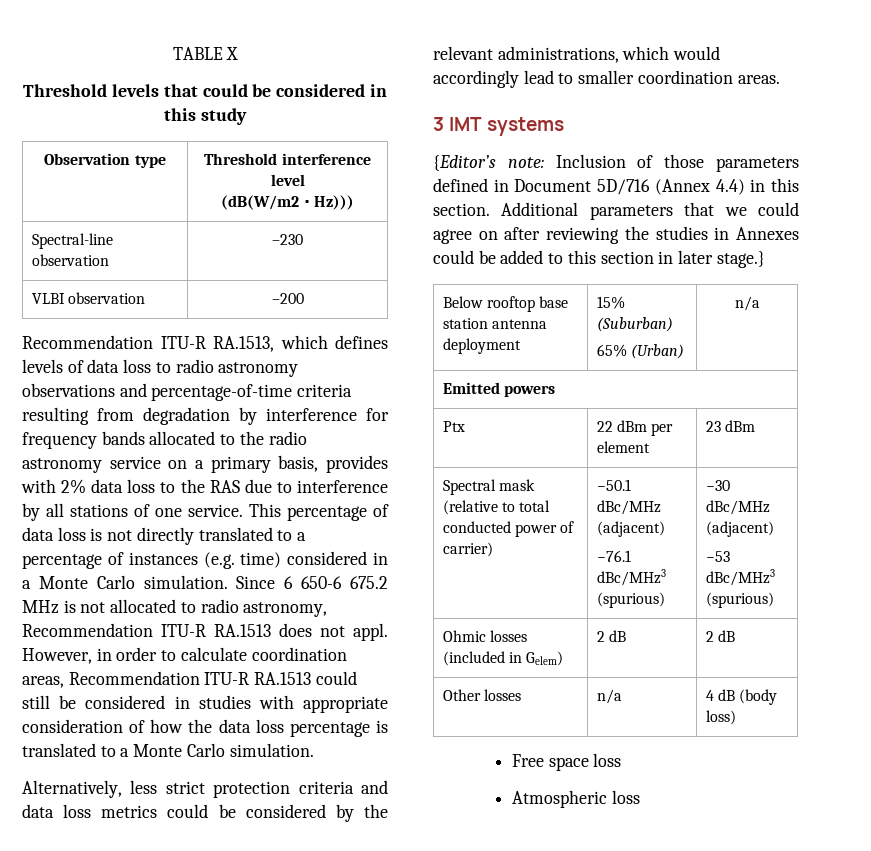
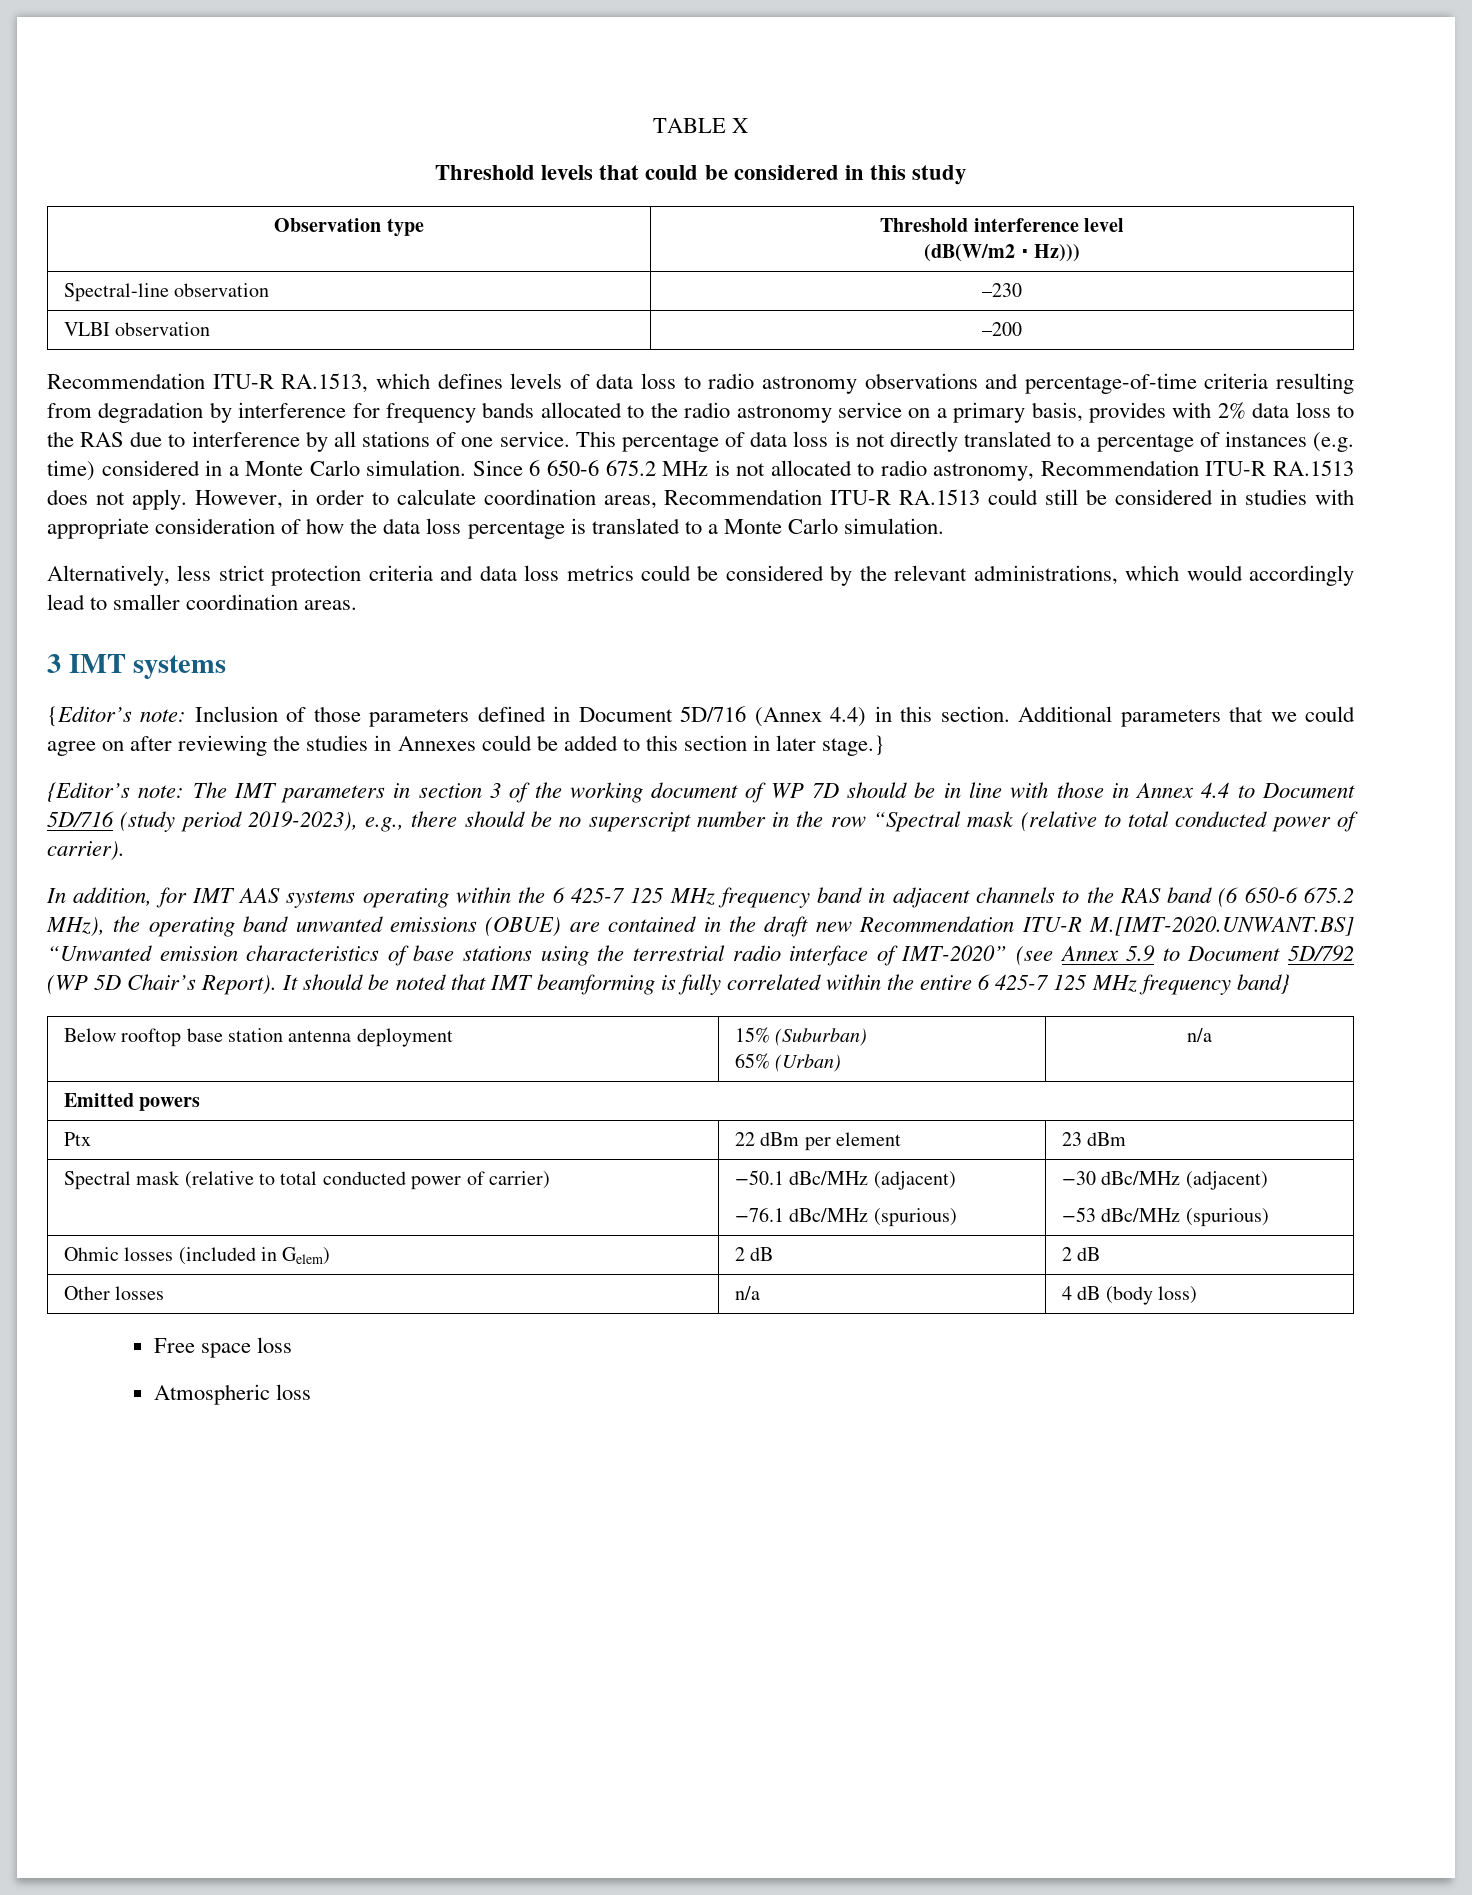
[353,623,388,641] appl. -> [131,489,187,510] apply.
(765, 259) none -> [47,782,1355,803] [47,811,1358,832] [47,841,125,861] [46,887,1354,908] [46,916,1354,937] [47,945,1354,966] [47,974,1290,995] // {Editor’s note: The IMT parameters in section 3 of the working document of WP 7D should be in line with those in Annex 4.4 to Document 5D/716 (study period 2019-2023), e.g., there should be no superscript number in the row “Spectral mask (relative to total conducted power of carrier). // In addition, for IMT AAS systems operating within the 6 425-7 125 MHz frequency band in adjacent channels to the RAS band (6 650-6 675.2 MHz), the operating band unwanted emissions (OBUE) are contained in the draft new Recommendation ITU-R M.[IMT-2020.UNWANT.BS] “Unwanted emission characteristics of base stations using the terrestrial radio interface of IMT-2020” (see Annex 5.9 to Document 5D/792 (WP 5D Chair’s Report). It should be noted that IMT beamforming is fully correlated within the entire 6 425-7 125 MHz frequency band}
[596,569,666,586] dBc/MHz3 -> [789,1208,869,1222] dBc/MHz
[705,569,775,586] dBc/MHz3 -> [1101,1208,1181,1222] dBc/MHz

